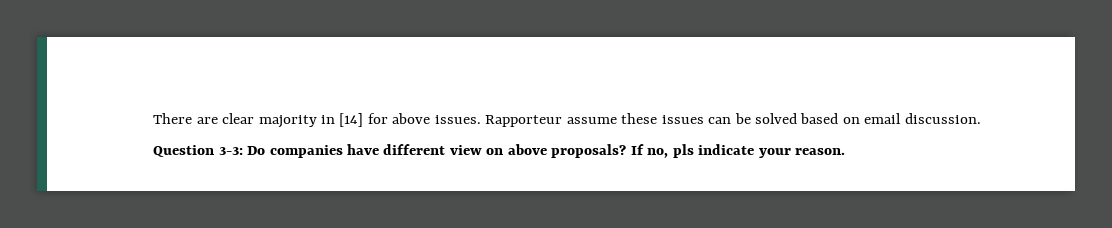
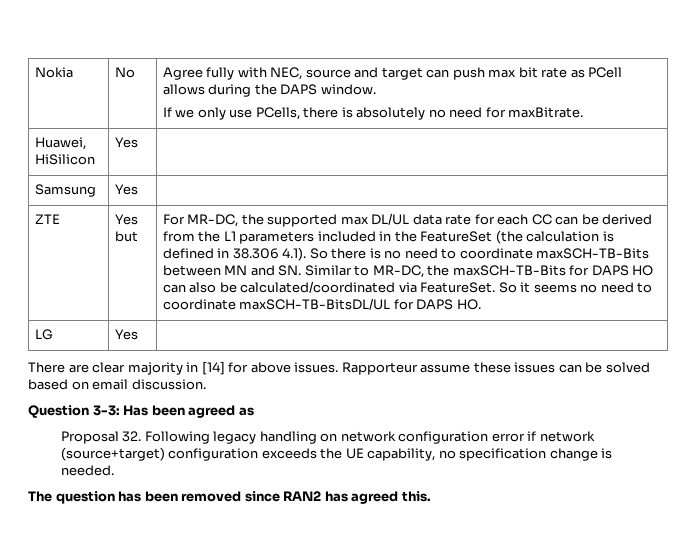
(153, 118) none -> [34,67,73,78] [114,67,135,78] [162,67,623,80] [162,84,376,97] [162,107,584,120] [34,137,86,150] [34,154,95,165] [114,137,138,148] [34,184,96,197] [114,184,138,195] [34,214,60,224] [114,214,138,225] [114,231,138,242] [162,213,653,227] [162,230,614,244] [162,247,650,261] [162,265,654,278] [162,281,653,293] [162,298,481,310] [34,329,53,340] [114,329,138,340] Nokia | No | Agree fully with NEC, source and target can push max bit rate as PCell allows during the DAPS window. // If we only use PCells, there is absolutely no need for maxBitrate. // Huawei, HiSilicon | Yes | // Samsung | Yes | // ZTE | Yes but | For MR-DC, the supported max DL/UL data rate for each CC can be derived from the L1 parameters included in the FeatureSet (the calculation is defined in 38.306 4.1). So there is no need to coordinate maxSCH-TB-Bits between MN and SN. Similar to MR-DC, the maxSCH-TB-Bits for DAPS HO can also be calculated/coordinated via FeatureSet. So it seems no need to coordinate maxSCH-TB-BitsDL/UL for DAPS HO. // LG | Yes | //
[247,144,845,158] Do companies have different view on above proposals? If no, pls indicate your reason. -> [123,405,254,418] [60,431,595,444] [60,447,613,461] [60,465,114,476] [28,491,431,504] Has been agreed as // Proposal 32. Following legacy handling on network configuration error if network (source+target) configuration exceeds the UE capability, no specification change is needed. // The question has been removed since RAN2 has agreed this.

